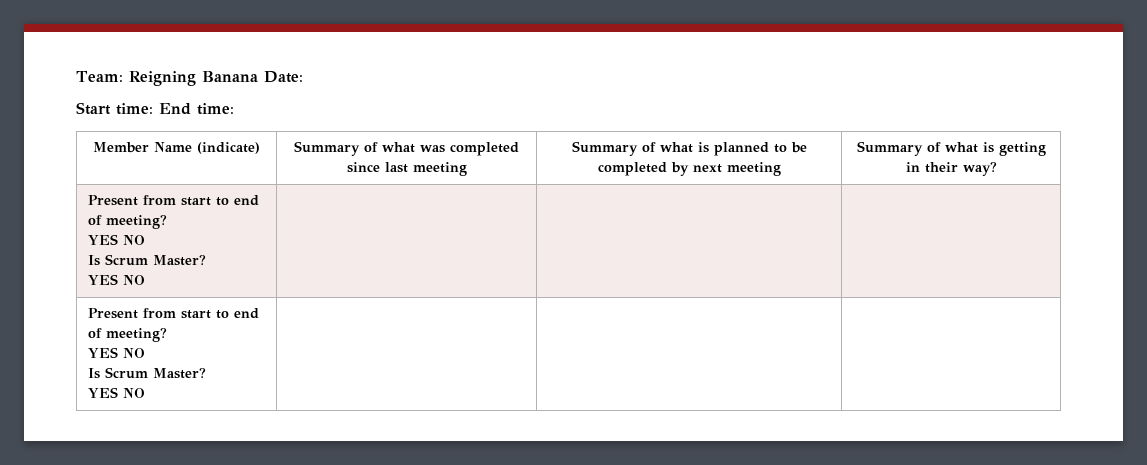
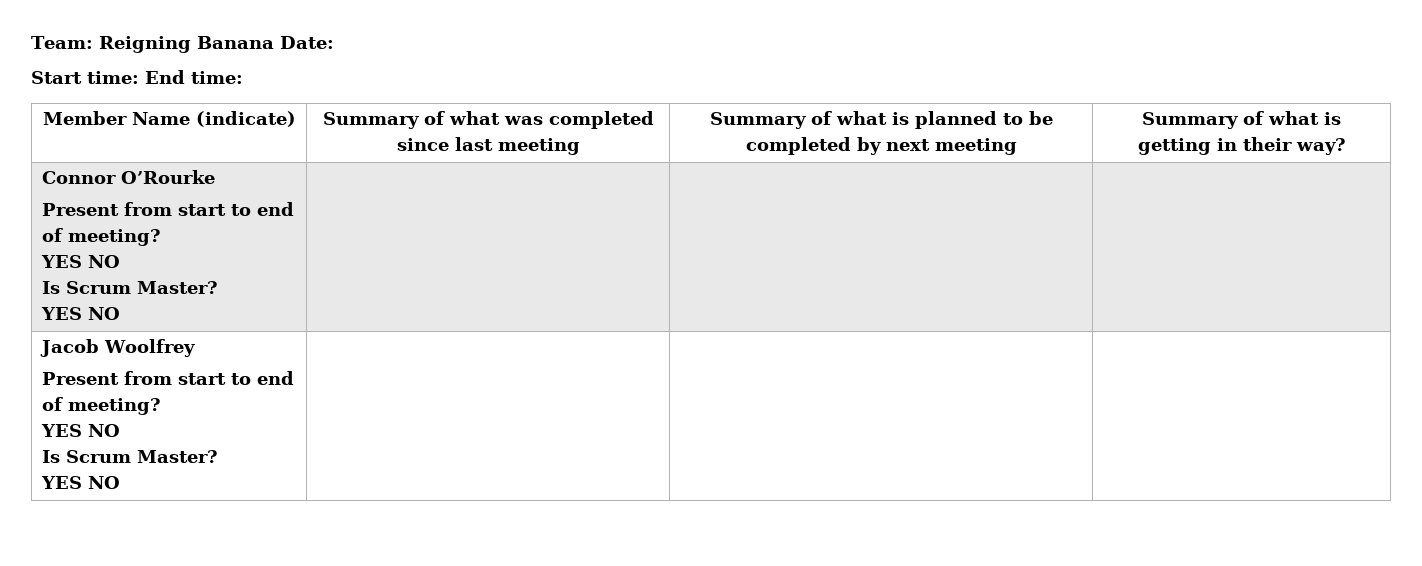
(997, 169) none -> [41,170,215,184] Connor O’Rourke //
(145, 280) none -> [39,339,195,357] Jacob Woolfrey //

